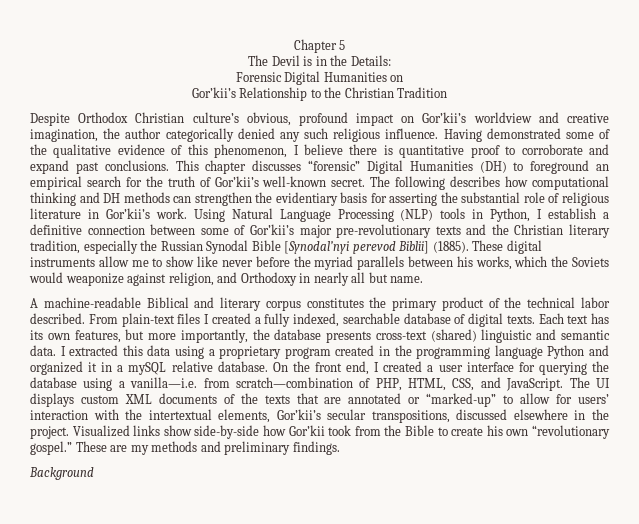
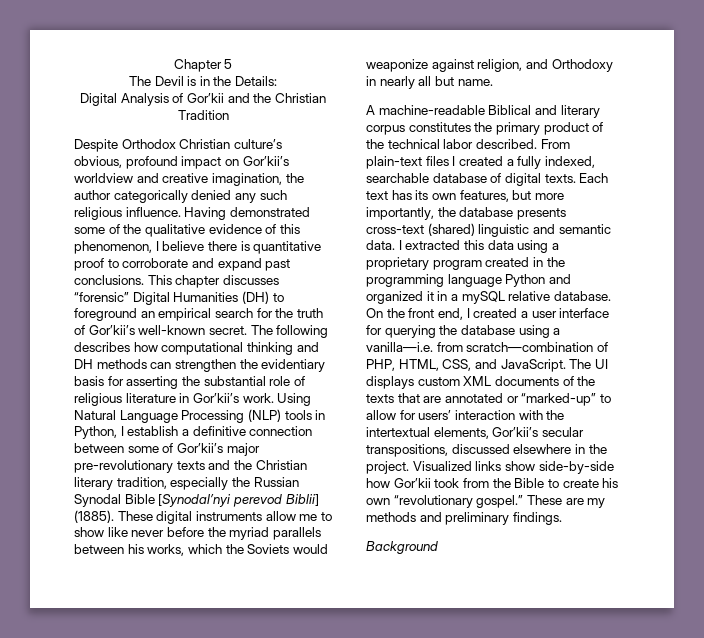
[235,71,404,85] [191,87,321,101] Forensic Digital Humanities on // Gor’kii’s Relationship to -> [80,93,250,106] Digital Analysis of Gor’kii and

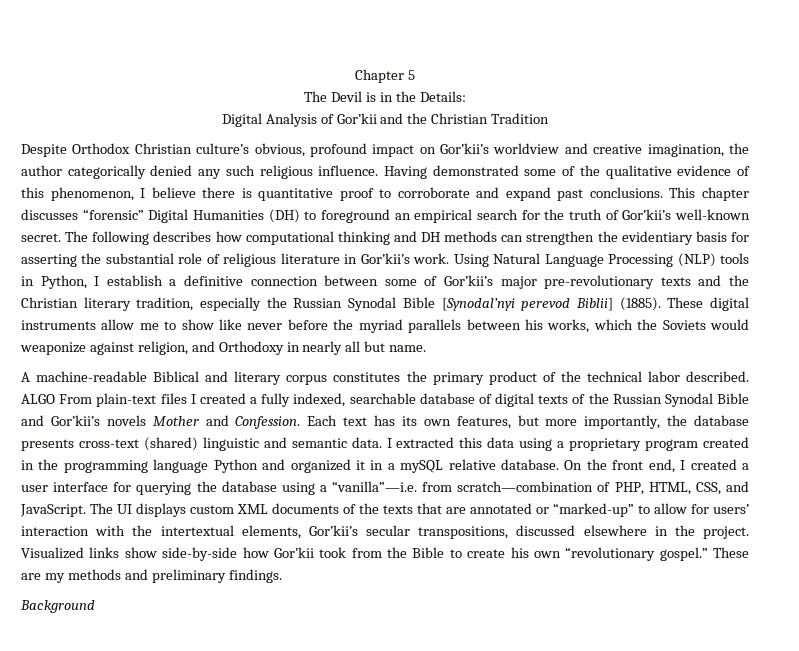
(537, 144) none -> [21,394,55,404] ALGO
[544,174,576,183] texts. -> [538,393,749,407] [21,415,301,429] texts of the Russian Synodal Bible and Gor’kii’s novels Mother and Confession.
[366,342,433,352] vanilla—i.e. -> [332,481,418,492] “vanilla”—i.e.

